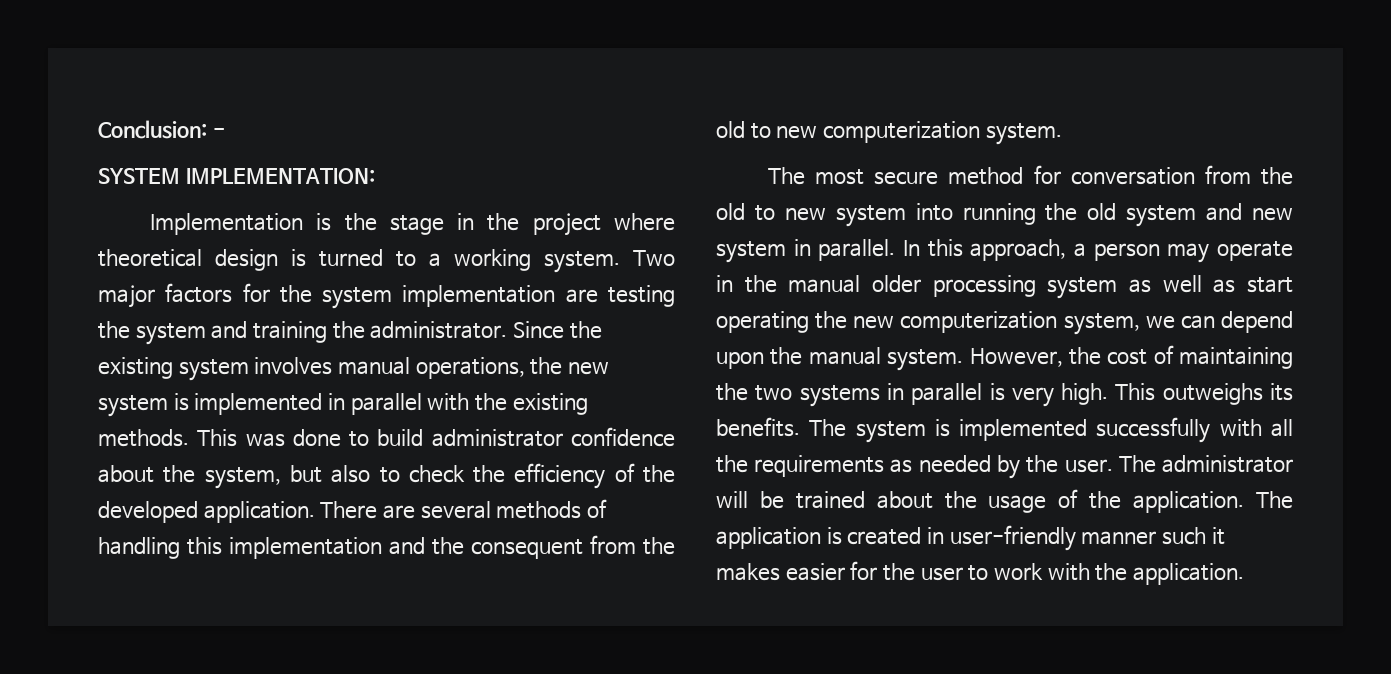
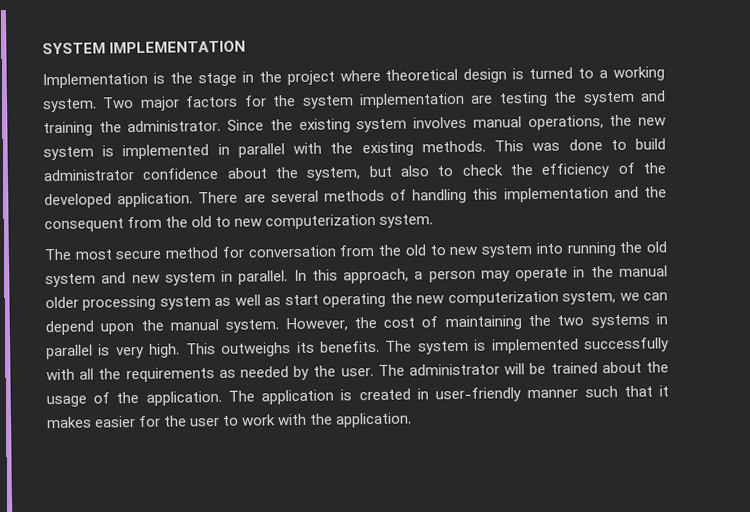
[98,120,225,139] [98,168,375,184] Conclusion: - // SYSTEM IMPLEMENTATION: -> [42,40,247,55] SYSTEM IMPLEMENTATION
(1206, 536) none -> [623,385,653,397] that

